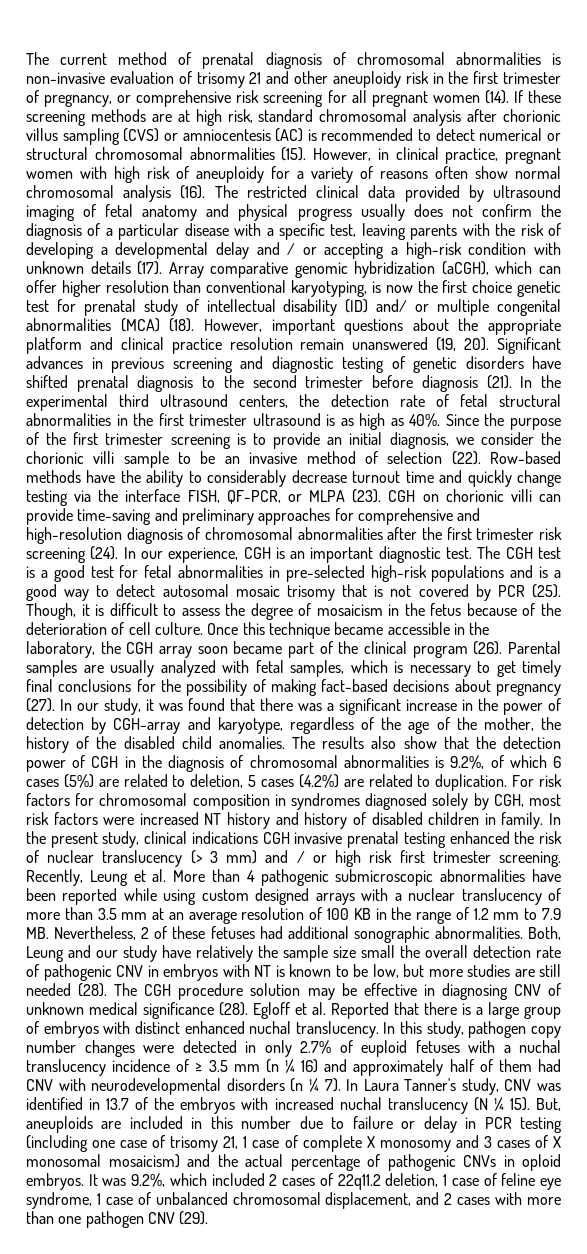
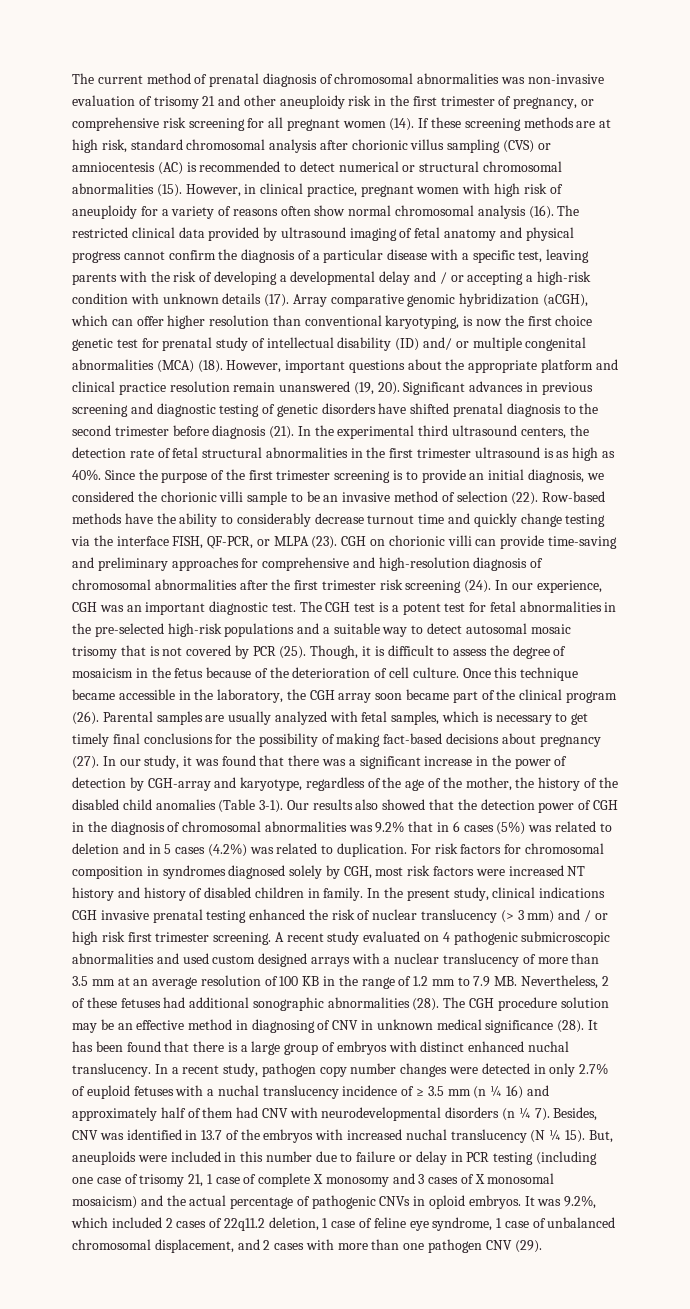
[551,53,561,65] is -> [501,77,526,84] was
[360,204,473,221] usually does not -> [123,251,165,260] cannot
[480,432,534,445] consider -> [72,491,134,502] considered
[275,547,285,559] is -> [99,605,124,612] was
[53,565,85,582] good -> [402,603,441,615] potent
(280, 572) none -> [72,623,91,634] the
[539,566,561,578] [26,584,57,601] is a good -> [322,623,380,634] a suitable
[218,736,315,749] anomalies. The -> [155,799,309,813] anomalies (Table 3-1). Our
[403,736,437,749] show -> [382,799,426,810] showed
[435,755,547,769] is 9.2%, of which -> [348,821,450,833] was 9.2% that in
[98,774,244,788] are related to deletion, -> [528,821,612,832] [72,843,161,854] was related to deletion and in
[343,779,364,787] are -> [249,847,274,854] was
[26,869,561,886] [26,888,197,905] Recently, Leung et al. More than 4 pathogenic submicroscopic abnormalities have been reported while using -> [274,931,611,945] [72,953,209,964] A recent study evaluated on 4 pathogenic submicroscopic abnormalities and used
[434,926,562,940] [26,945,561,962] [26,964,561,981] [26,983,71,996] abnormalities. Both, Leung and our study have relatively the sample size small the overall detection rate of pathogenic CNV in embryos with NT is known to be low, but more studies are still needed -> [327,997,410,1008] abnormalities
[363,983,561,1000] [26,1002,389,1019] effective in diagnosing CNV of unknown medical significance (28). Egloff et al. Reported -> [117,1019,598,1033] [72,1041,161,1052] an effective method in diagnosing of CNV in unknown medical significance (28). It has been found
[400,1021,423,1034] this -> [171,1065,220,1074] a recent
[346,1078,499,1095] In Laura Tanner's study, -> [553,1107,598,1121] Besides,
[101,1121,122,1129] are -> [137,1155,167,1162] were

